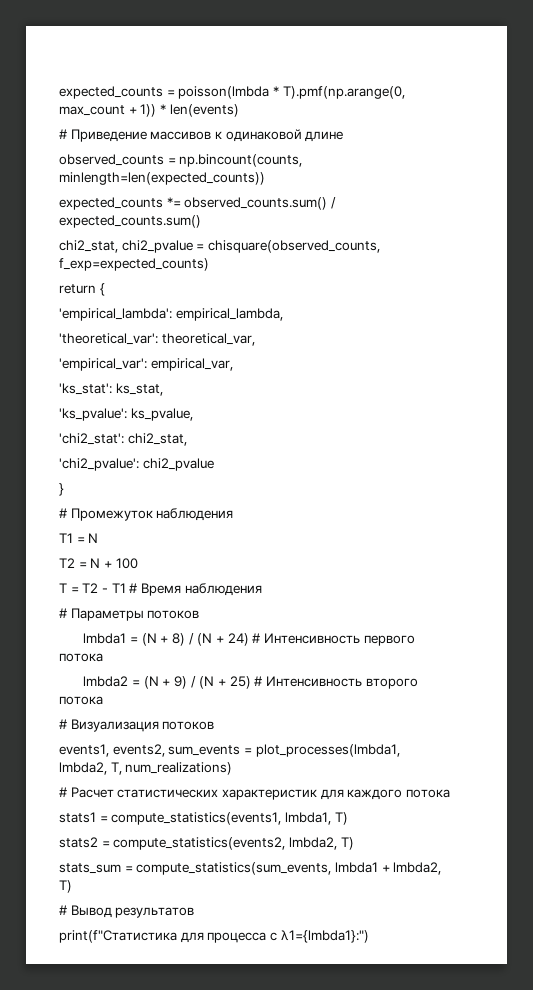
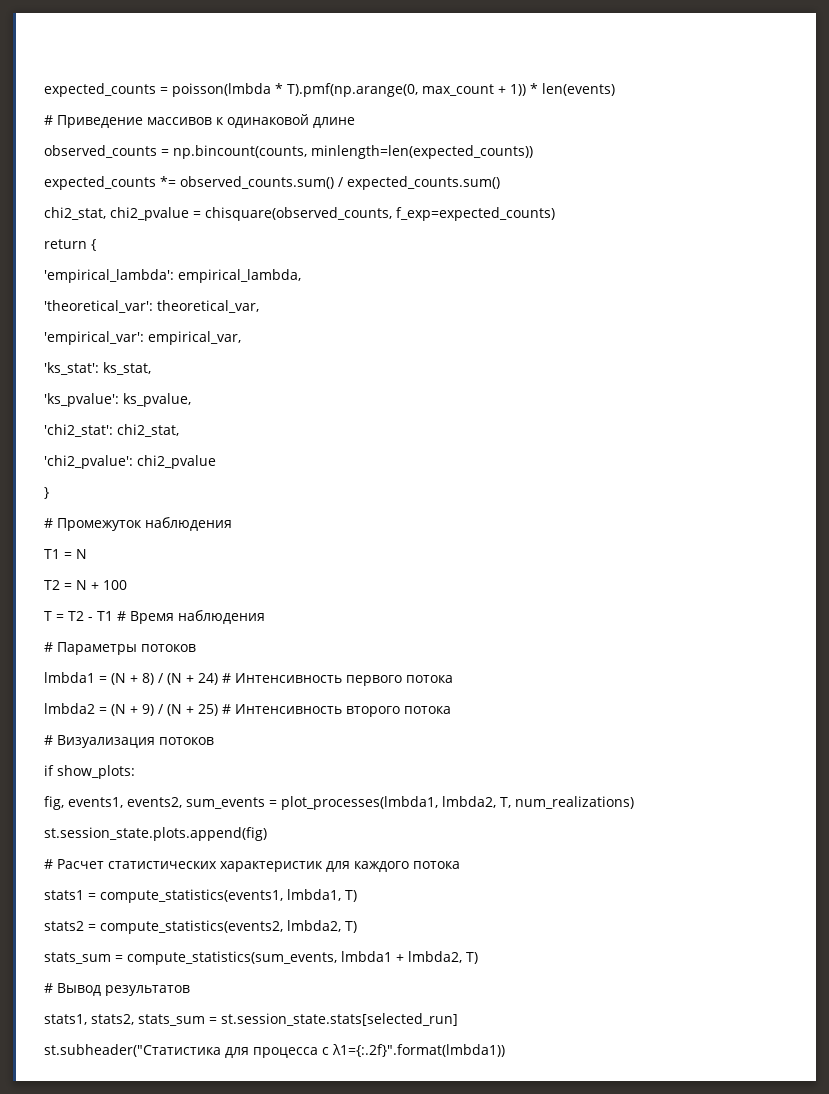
(215, 725) none -> [44,765,135,779] [44,796,64,810] if show_plots: // fig,
(233, 768) none -> [44,827,267,841] // st.session_state.plots.append(fig)
[59,930,177,943] print(f"Статистика -> [44,1013,458,1026] [44,1044,221,1057] stats1, stats2, stats_sum = st.session_state.stats[selected_run] // st.subheader("Статистика
[280,930,369,943] λ1={lmbda1}:") -> [332,1044,505,1057] λ1={:.2f}".format(lmbda1))

